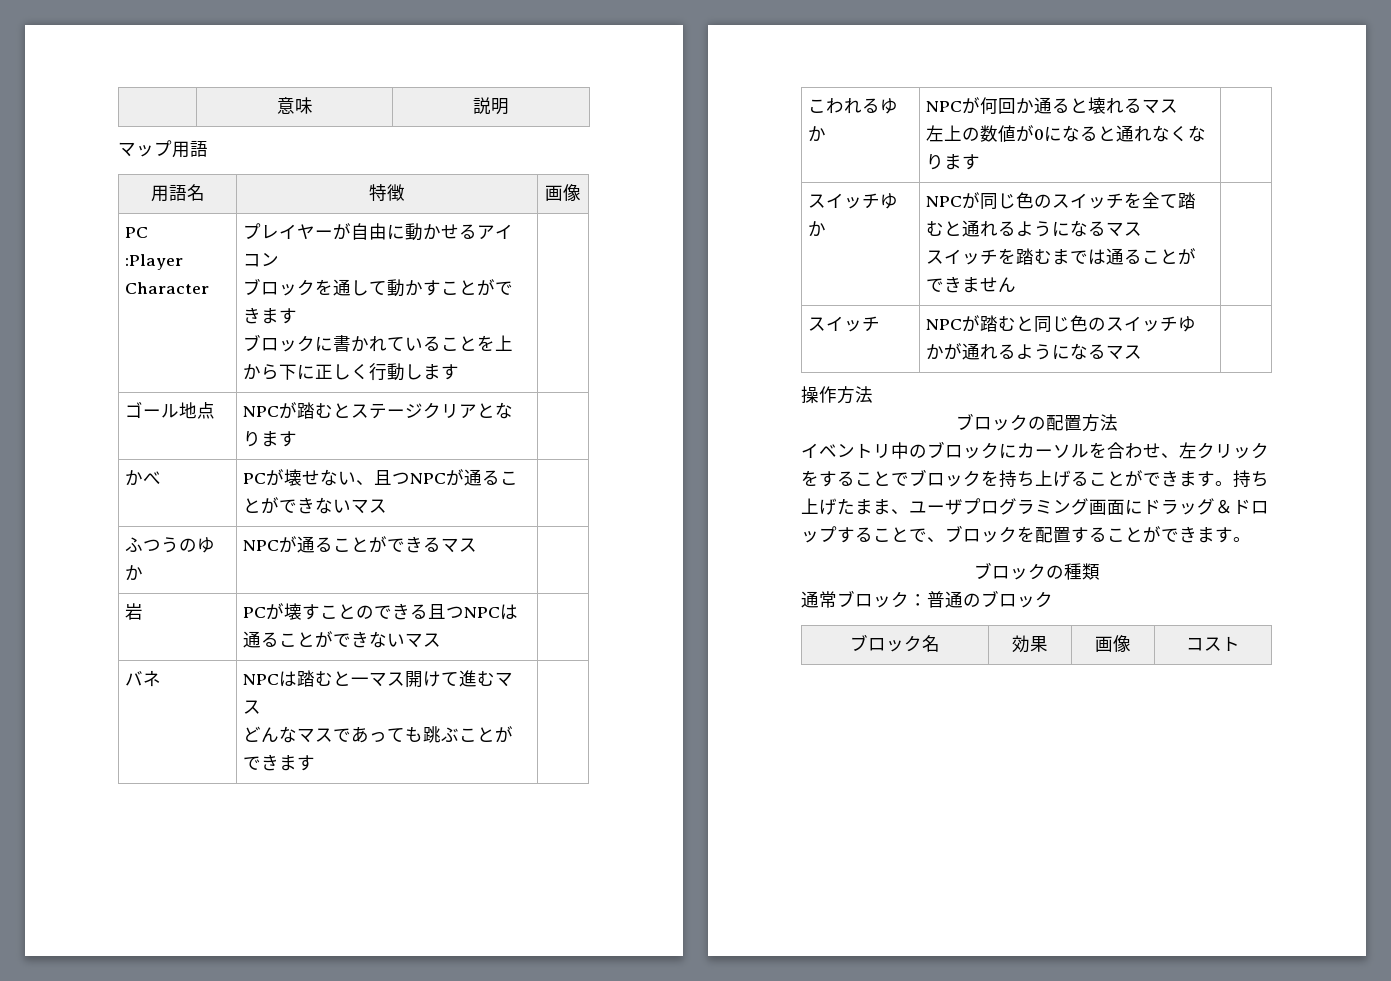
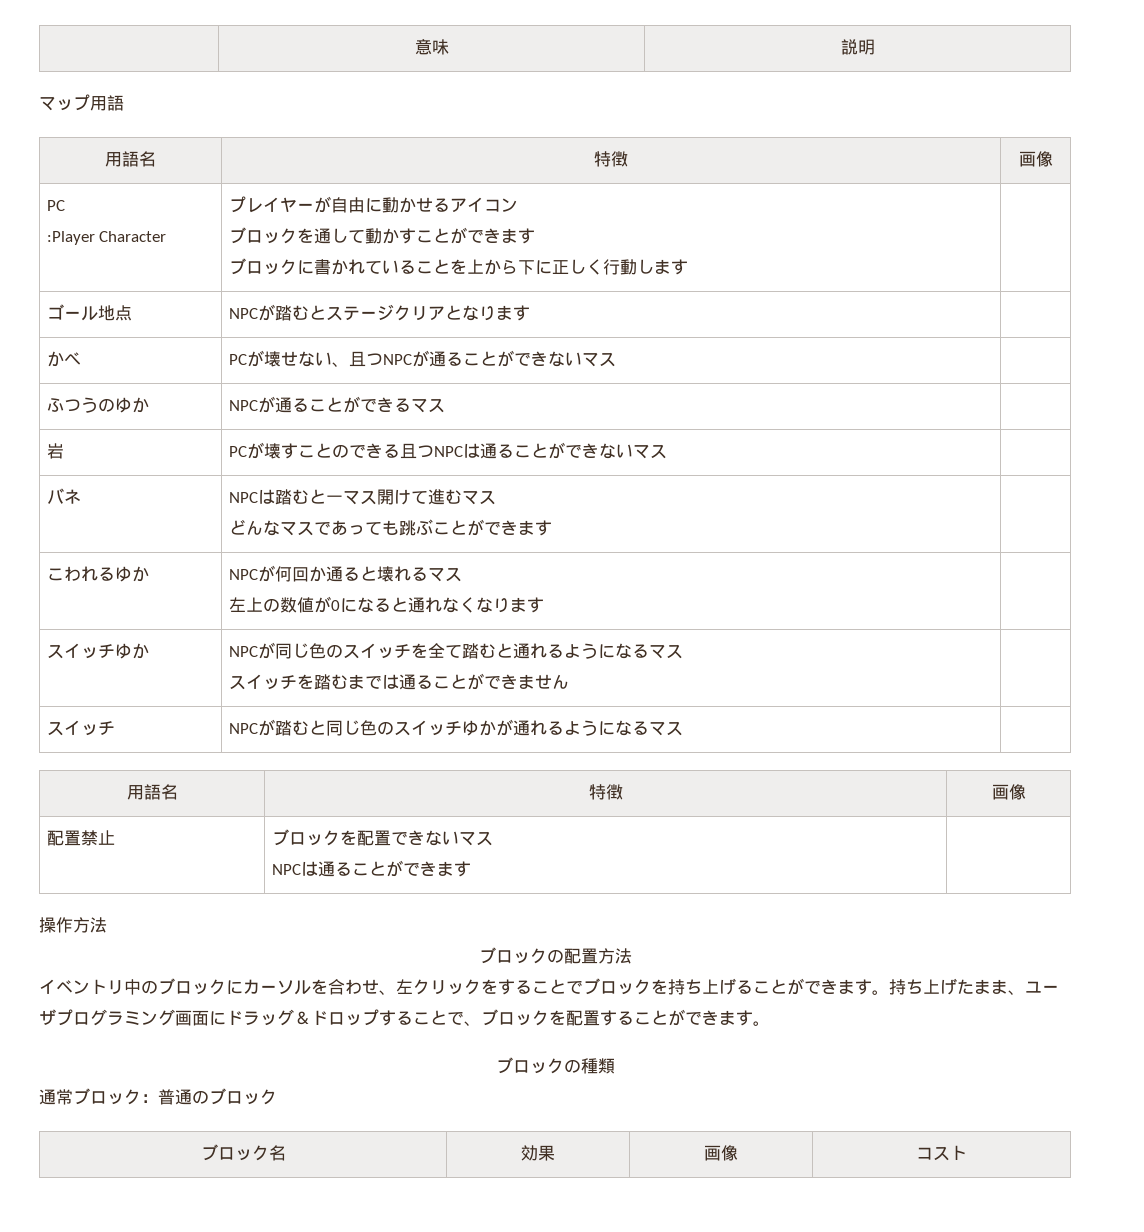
(1143, 352) none -> [126,784,178,800] [588,784,623,800] [991,784,1026,800] [46,830,115,846] [271,829,493,846] [271,860,471,877] // 用語名 | 特徴 | 画像 // 配置禁止 | ブロックを配置できないマス // NPCは通ることができます |

